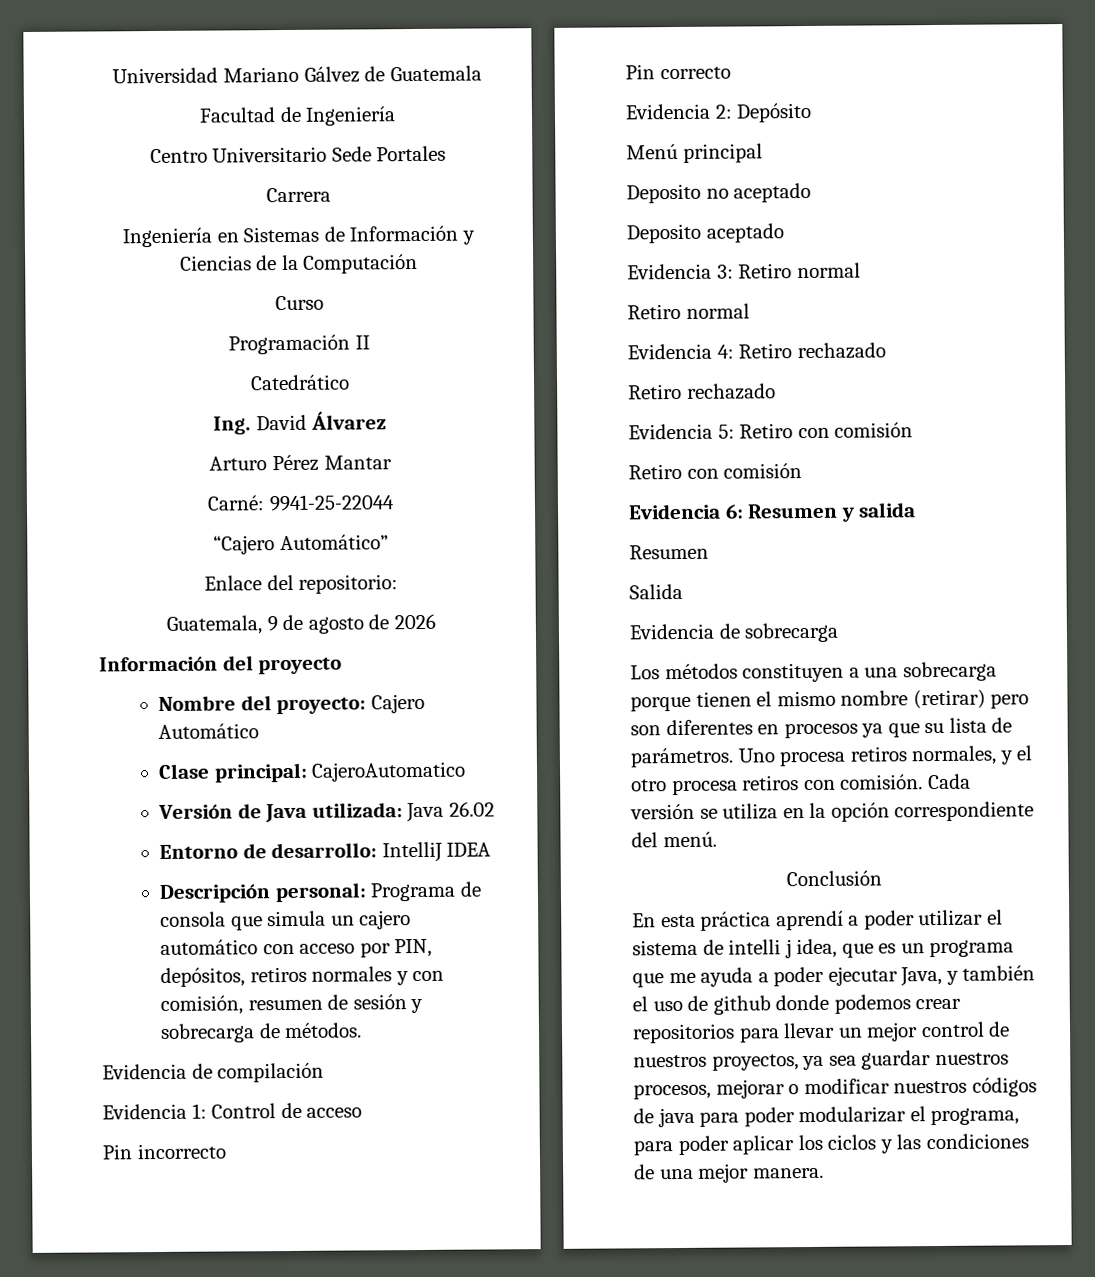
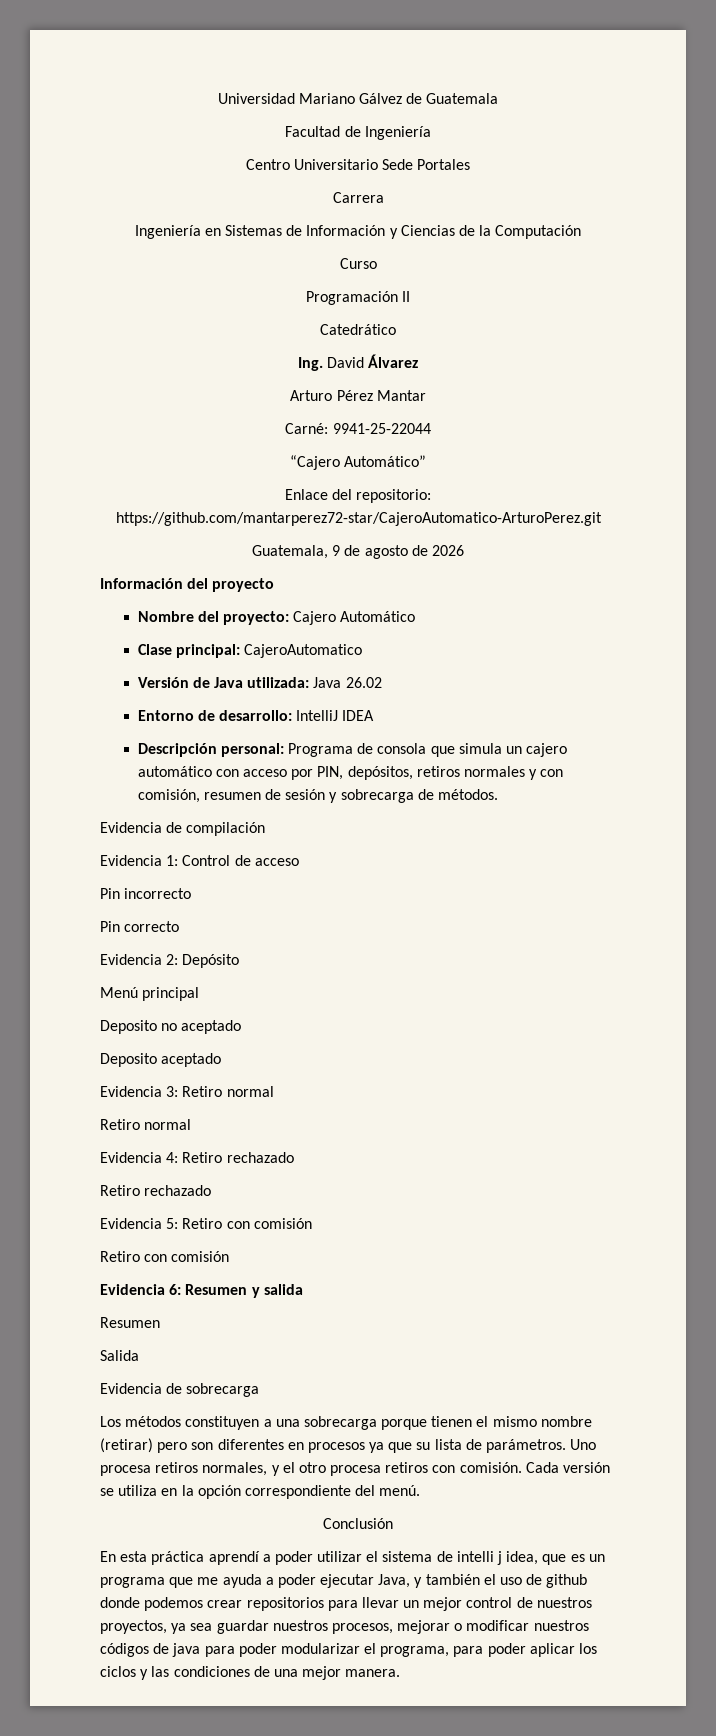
(399, 584) none -> [115,512,602,526] https://github.com/mantarperez72-star/CajeroAutomatico-ArturoPerez.git

